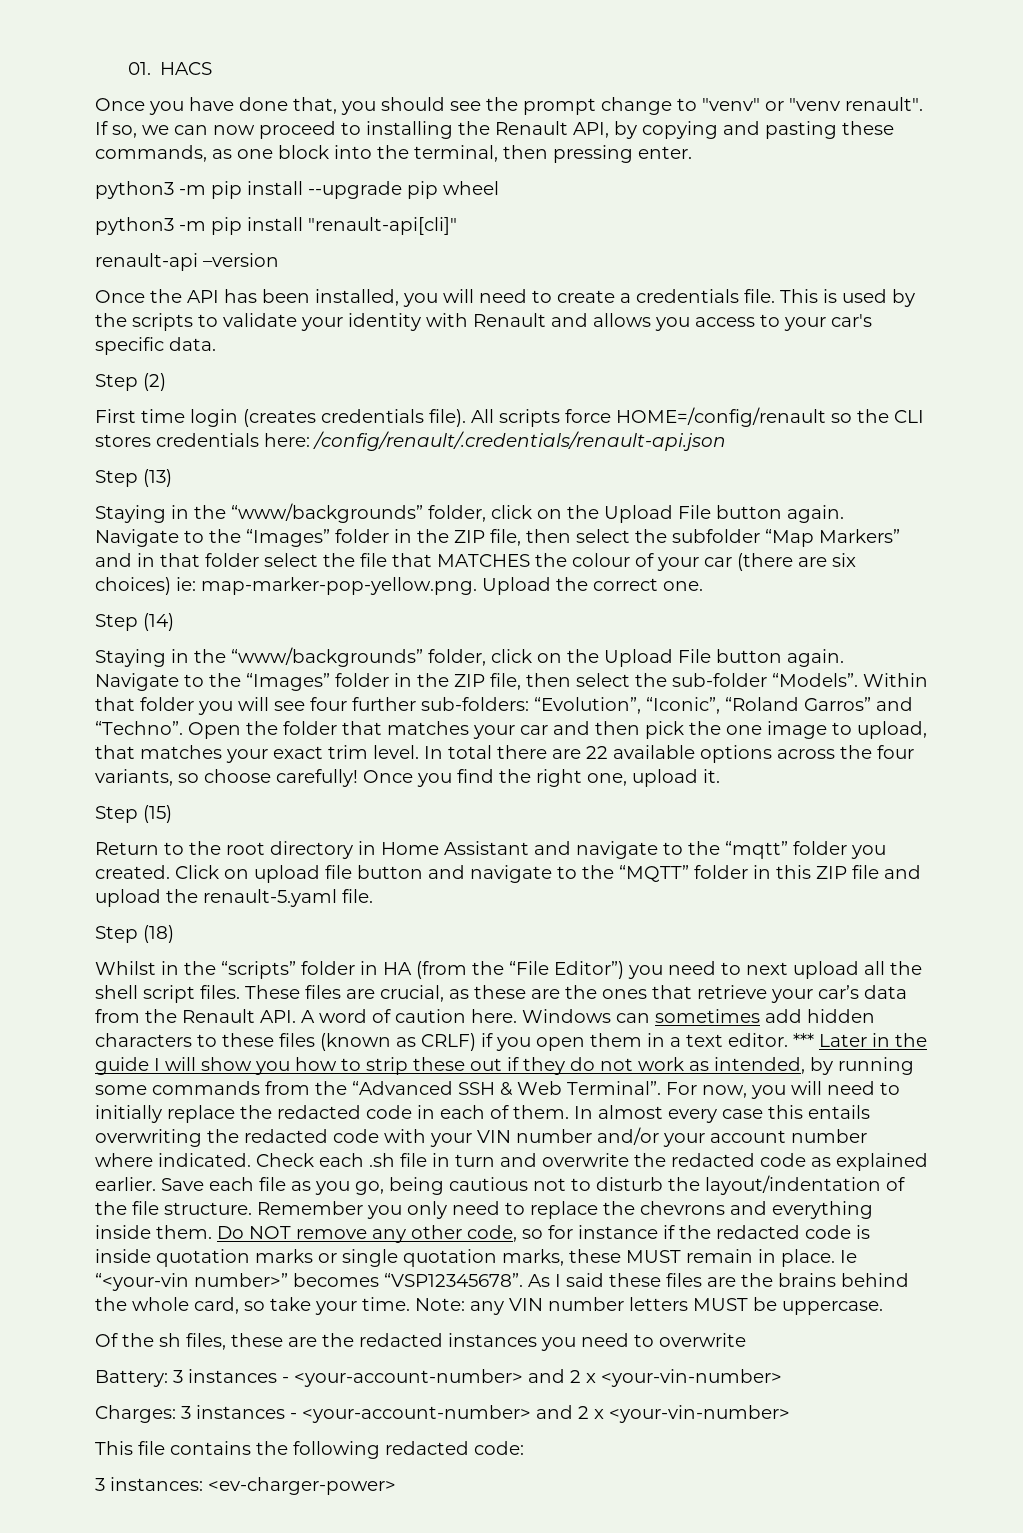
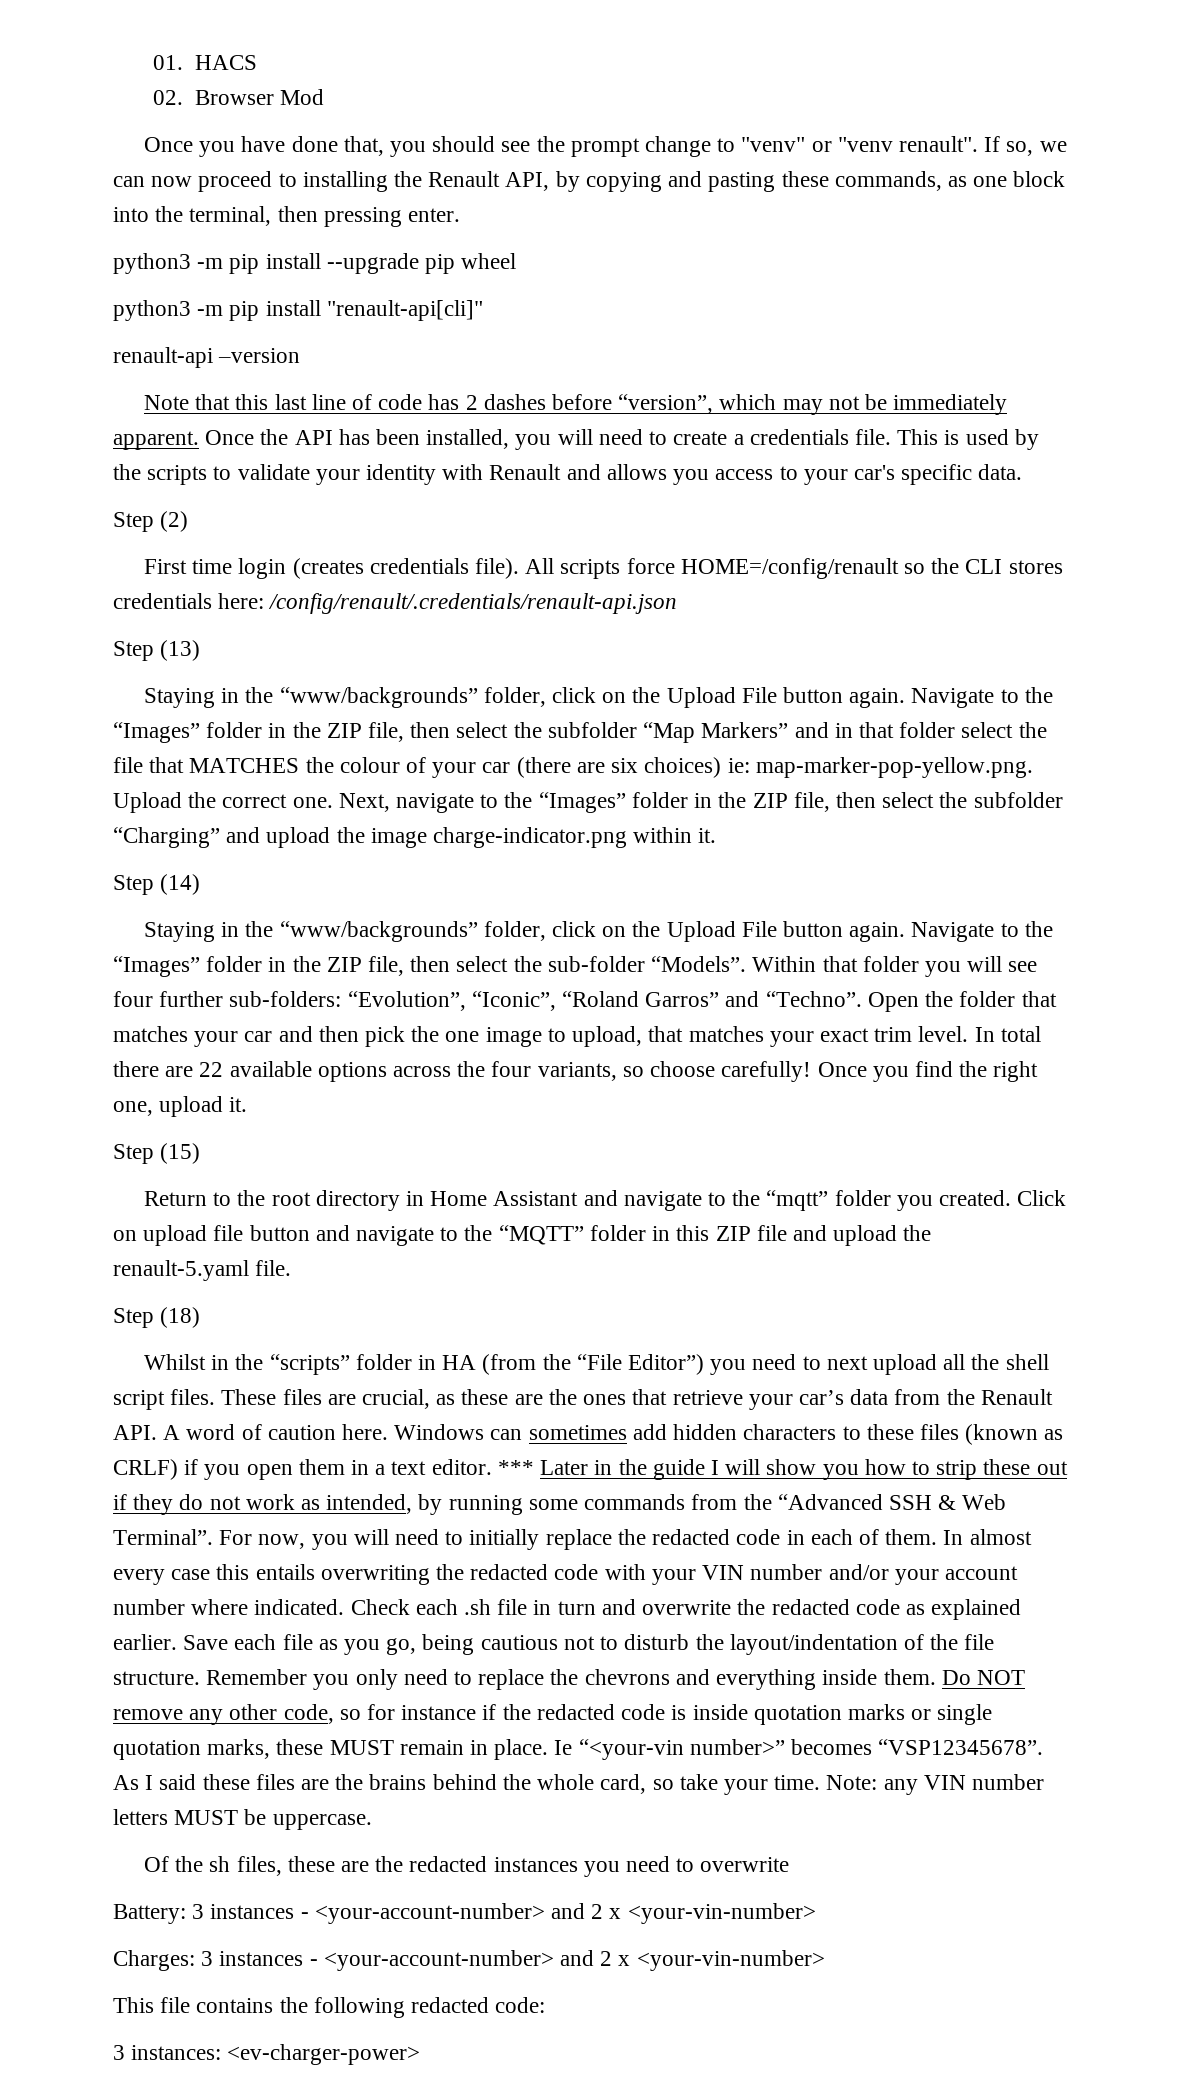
(213, 68) none -> [153,89,325,105] // 02. Browser Mod
(279, 260) none -> [143,394,1008,415] [113,431,199,450] Note that this last line of code has 2 dashes before “version”, which may not be immediately apparent.
(703, 586) none -> [338,792,1063,813] [113,827,717,848] Next, navigate to the “Images” folder in the ZIP file, then select the subfolder “Charging” and upload the image charge-indicator.png within it.

